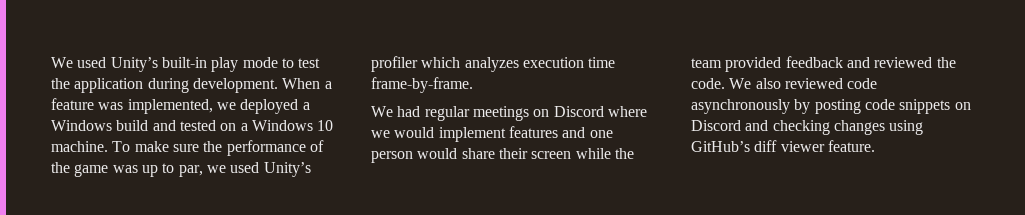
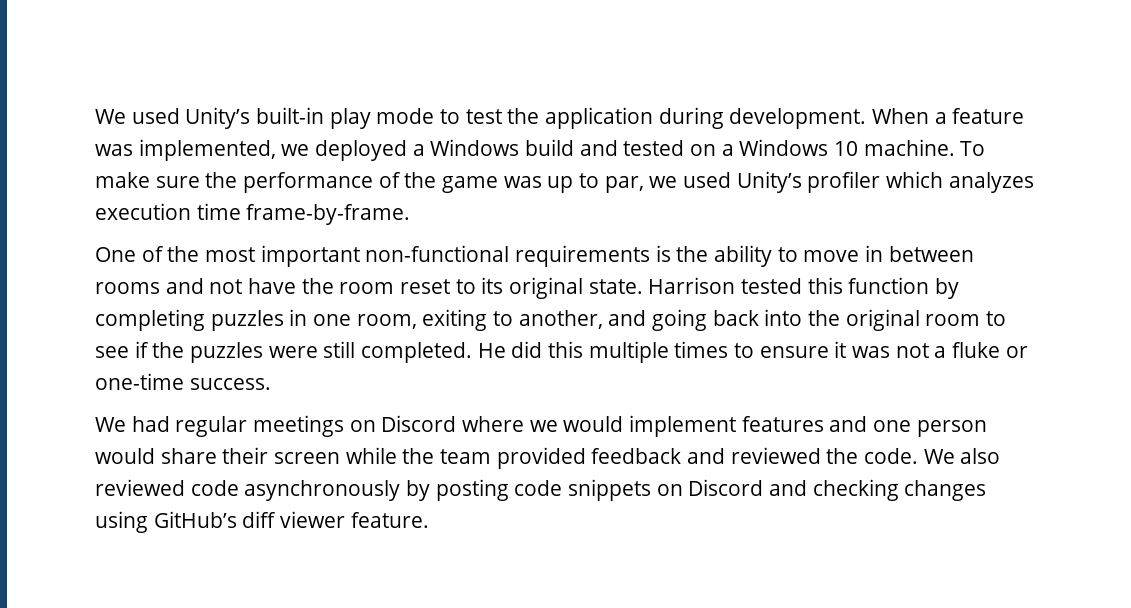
(473, 85) none -> [95,245,974,267] [95,277,960,299] [95,309,1007,331] [95,341,1028,363] [95,373,271,390] // One of the most important non-functional requirements is the ability to move in between rooms and not have the room reset to its original state. Harrison tested this function by completing puzzles in one room, exiting to another, and going back into the original room to see if the puzzles were still completed. He did this multiple times to ensure it was not a fluke or one-time success.

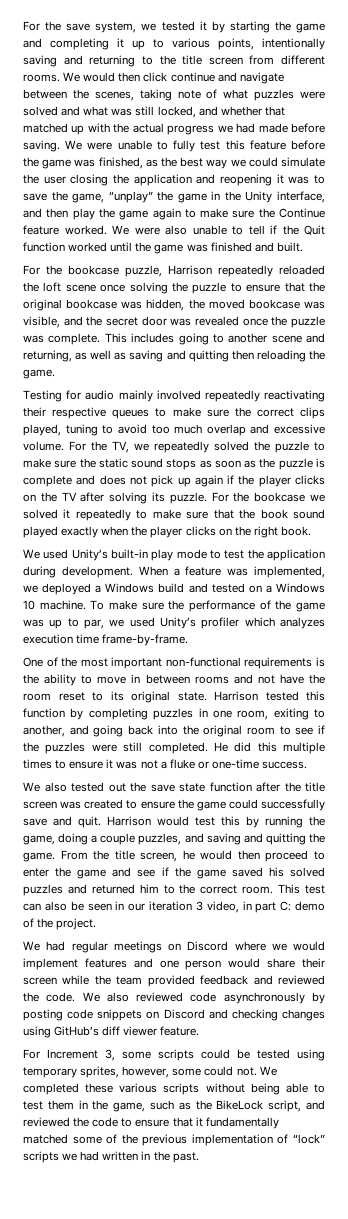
(95, 116) none -> [23,21,325,33] [23,38,325,50] [23,55,325,67] [23,72,284,84] [23,89,325,101] [23,106,285,118] [23,123,326,135] [23,140,326,152] [23,157,325,169] [23,174,325,186] [23,191,325,203] [23,208,326,220] [23,225,325,235] [23,242,303,254] [23,265,325,277] [23,282,325,294] [23,299,325,311] [23,316,325,328] [23,333,325,345] [23,350,325,362] [23,369,55,379] [23,390,325,402] [23,407,325,419] [23,424,325,436] [23,441,325,453] [23,458,325,470] [23,475,326,487] [23,492,326,504] [23,509,326,521] [23,526,311,538] For the save system, we tested it by starting the game and completing it up to various points, intentionally saving and returning to the title screen from different rooms. We would then click continue and navigate between the scenes, taking note of what puzzles were solved and what was still locked, and whether that matched up with the actual progress we had made before saving. We were unable to fully test this feature before the game was finished, as the best way we could simulate the user closing the application and reopening it was to save the game, “unplay” the game in the Unity interface, and then play the game again to make sure the Continue feature worked. We were also unable to tell if the Quit function worked until the game was finished and built. // For the bookcase puzzle, Harrison repeatedly reloaded the loft scene once solving the puzzle to ensure that the original bookcase was hidden, the moved bookcase was visible, and the secret door was revealed once the puzzle was complete. This includes going to another scene and returning, as well as saving and quitting then reloading the game. // Testing for audio mainly involved repeatedly reactivating their respective queues to make sure the correct clips played, tuning to avoid too much overlap and excessive volume. For the TV, we repeatedly solved the puzzle to make sure the static sound stops as soon as the puzzle is complete and does not pick up again if the player clicks on the TV after solving its puzzle. For the bookcase we solved it repeatedly to make sure that the book sound played exactly when the player clicks on the right book. //
(271, 384) none -> [23,782,325,792] [23,799,325,811] [23,816,325,828] [23,833,325,845] [23,850,325,862] [23,867,325,879] [23,884,325,896] [23,901,325,913] [23,918,97,930] // We also tested out the save state function after the title screen was created to ensure the game could successfully save and quit. Harrison would test this by running the game, doing a couple puzzles, and saving and quitting the game. From the title screen, he would then proceed to enter the game and see if the game saved his solved puzzles and returned him to the correct room. This test can also be seen in our iteration 3 video, in part C: demo of the project.
(429, 520) none -> [23,1049,325,1061] [23,1066,277,1078] [23,1083,325,1095] [23,1100,326,1112] [23,1117,279,1129] [23,1134,325,1146] [23,1151,199,1163] // For Increment 3, some scripts could be tested using temporary sprites, however, some could not. We completed these various scripts without being able to test them in the game, such as the BikeLock script, and reviewed the code to ensure that it fundamentally matched some of the previous implementation of “lock” scripts we had written in the past.

